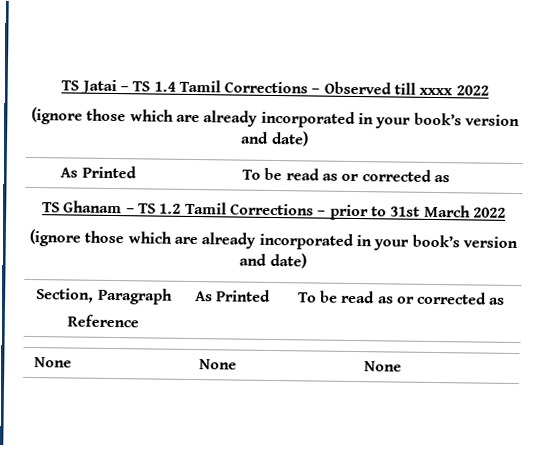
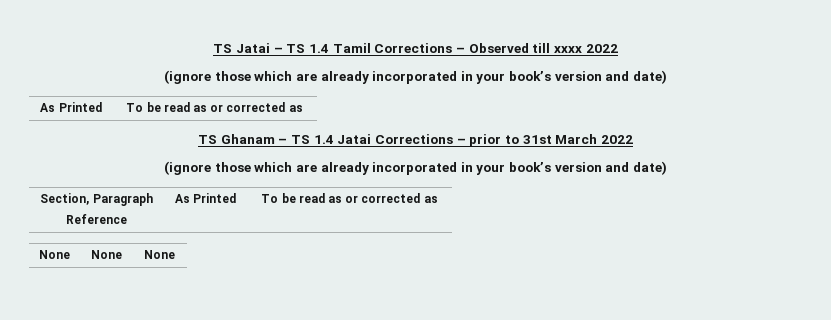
[159,201,227,215] 1.2 Tamil -> [313,134,372,144] 1.4 Jatai

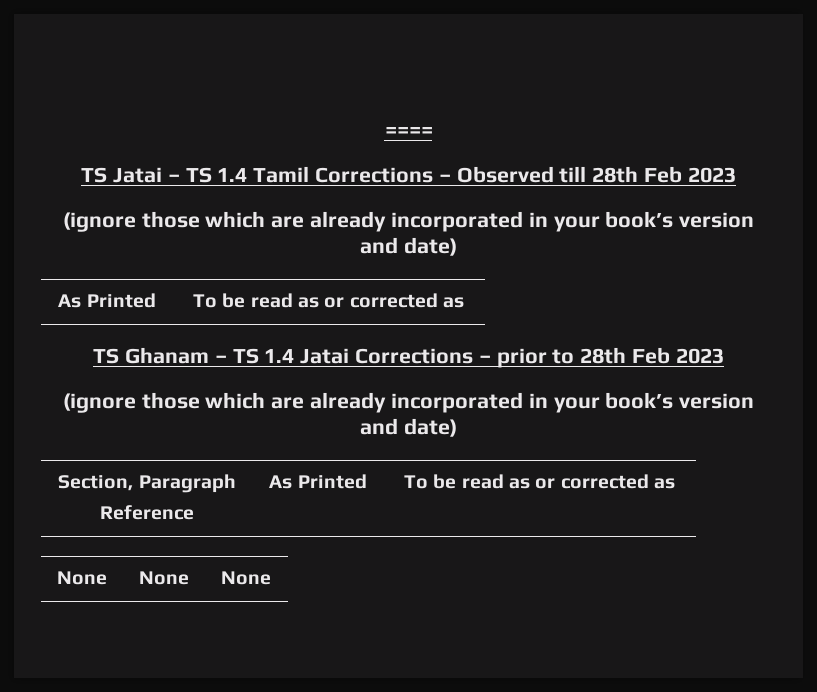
(213, 48) none -> [384,127,433,137] ==== //
[553,44,618,53] xxxx 2022 -> [592,166,736,183] 28th Feb 2023
[522,134,633,144] 31st March 2022 -> [580,347,724,364] 28th Feb 2023

